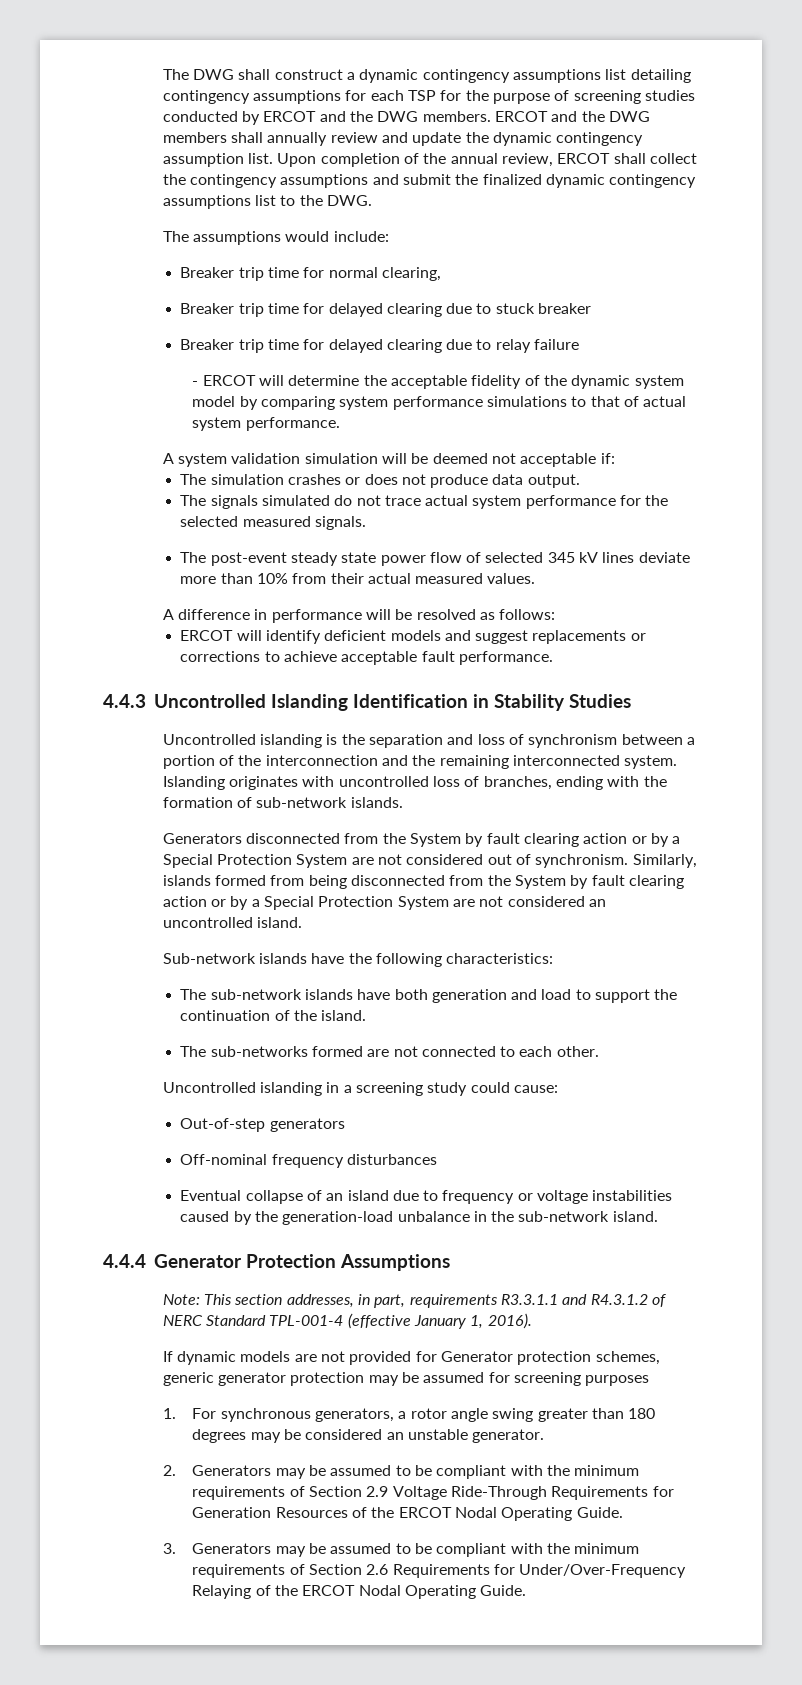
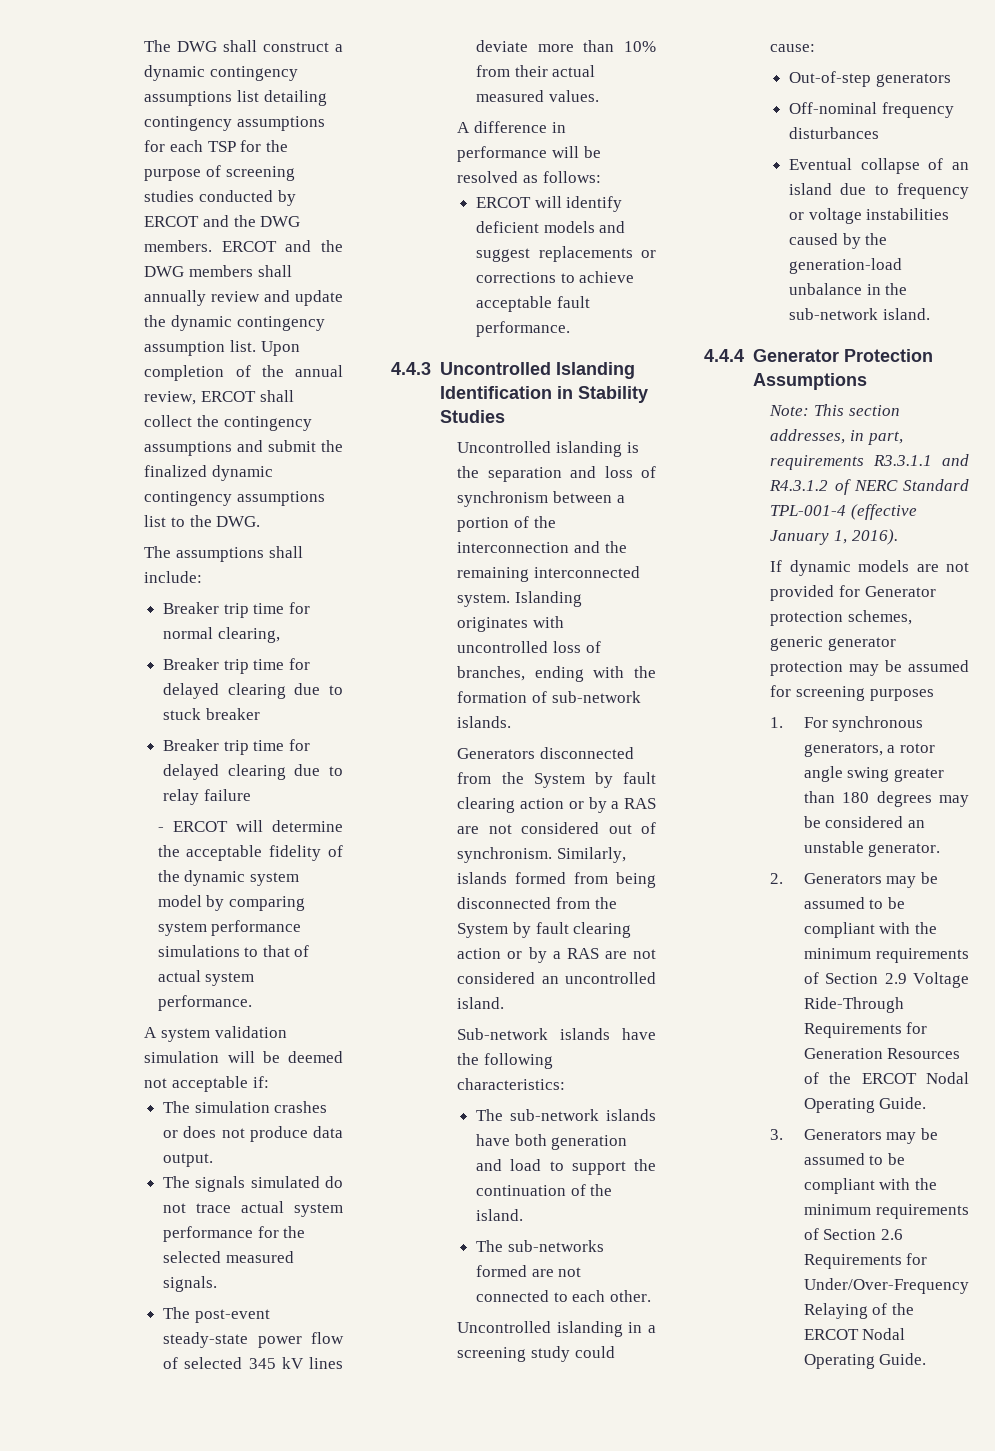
[285,231,330,242] would -> [268,546,303,558] shall
[290,552,377,566] steady state -> [163,1332,249,1348] steady-state
[162,854,348,868] Special Protection System -> [623,798,656,809] RAS
[263,896,449,910] Special Protection System -> [566,948,599,959] RAS

